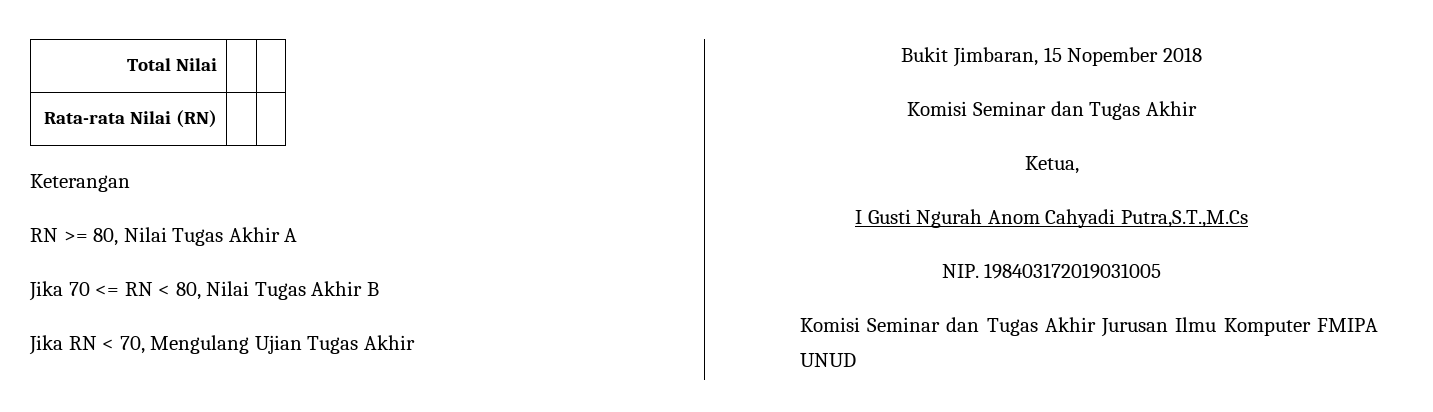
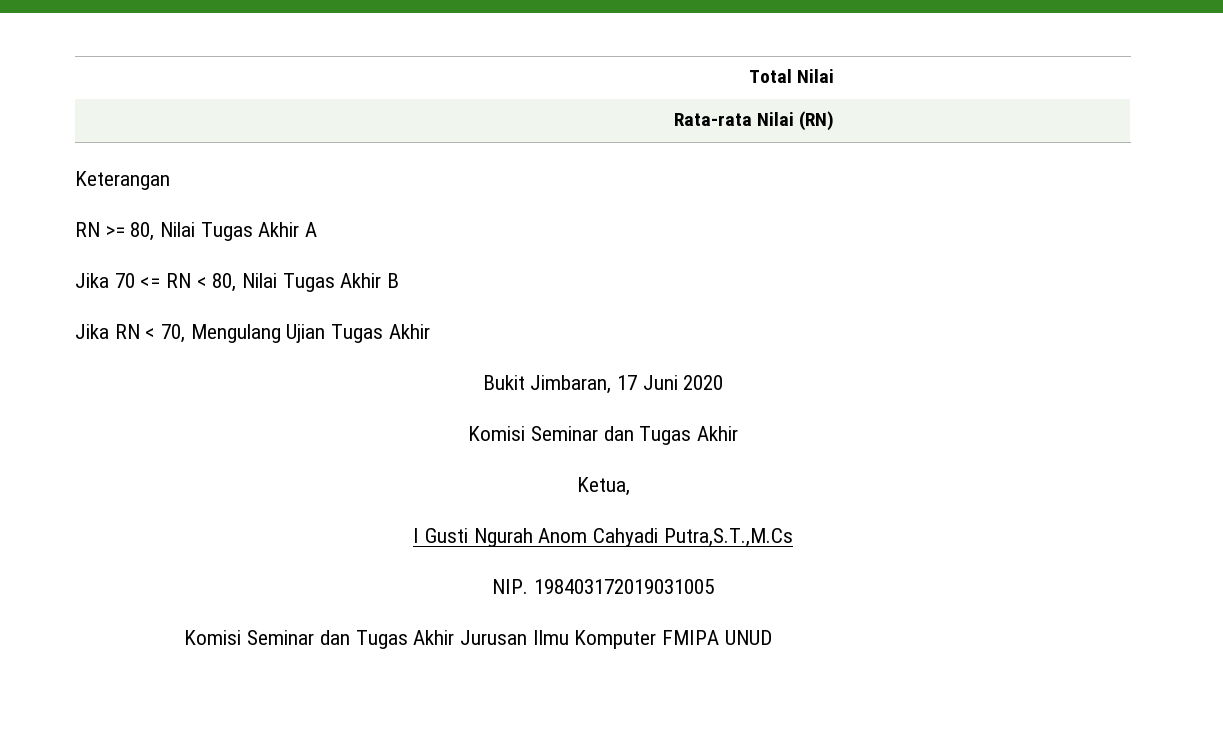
[1043,47,1202,66] 15 Nopember 2018 -> [616,375,724,390] 17 Juni 2020

